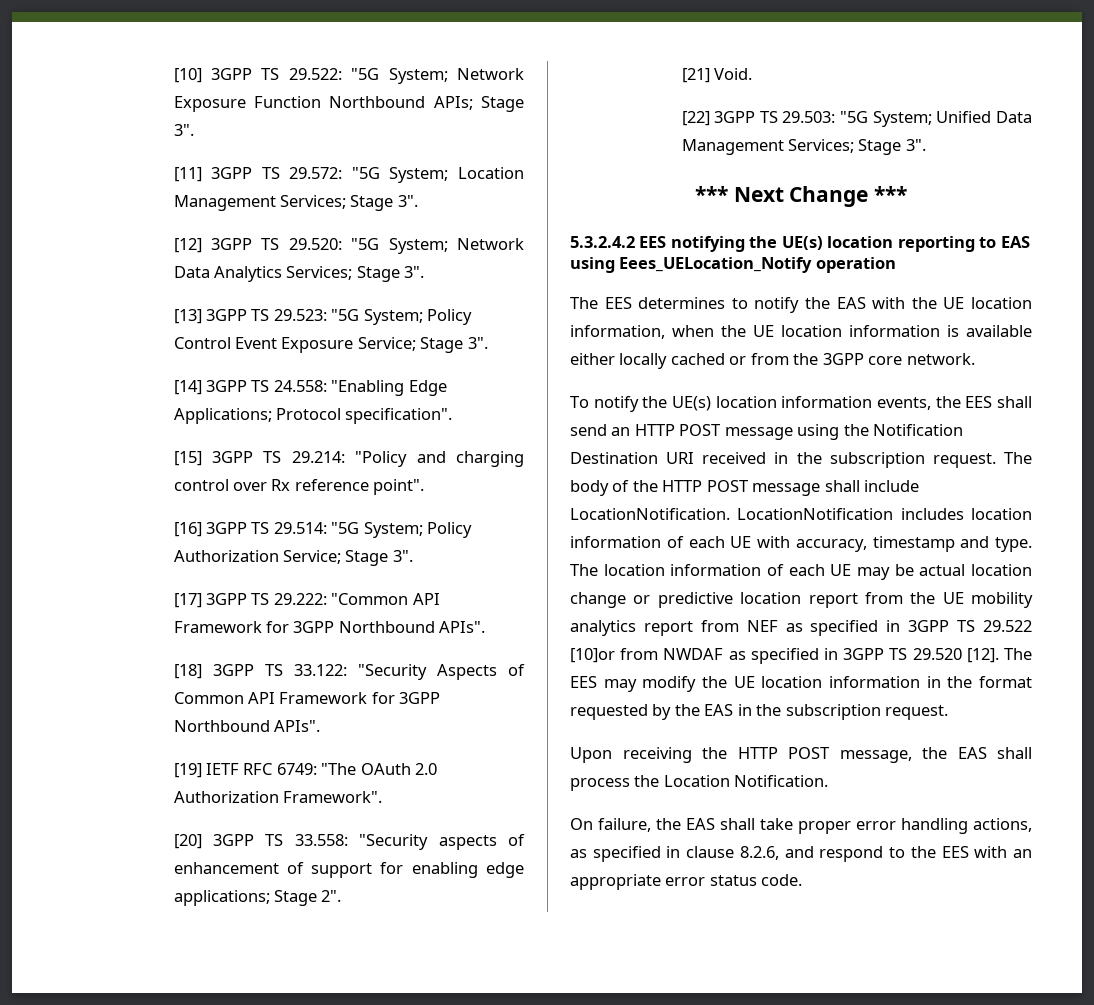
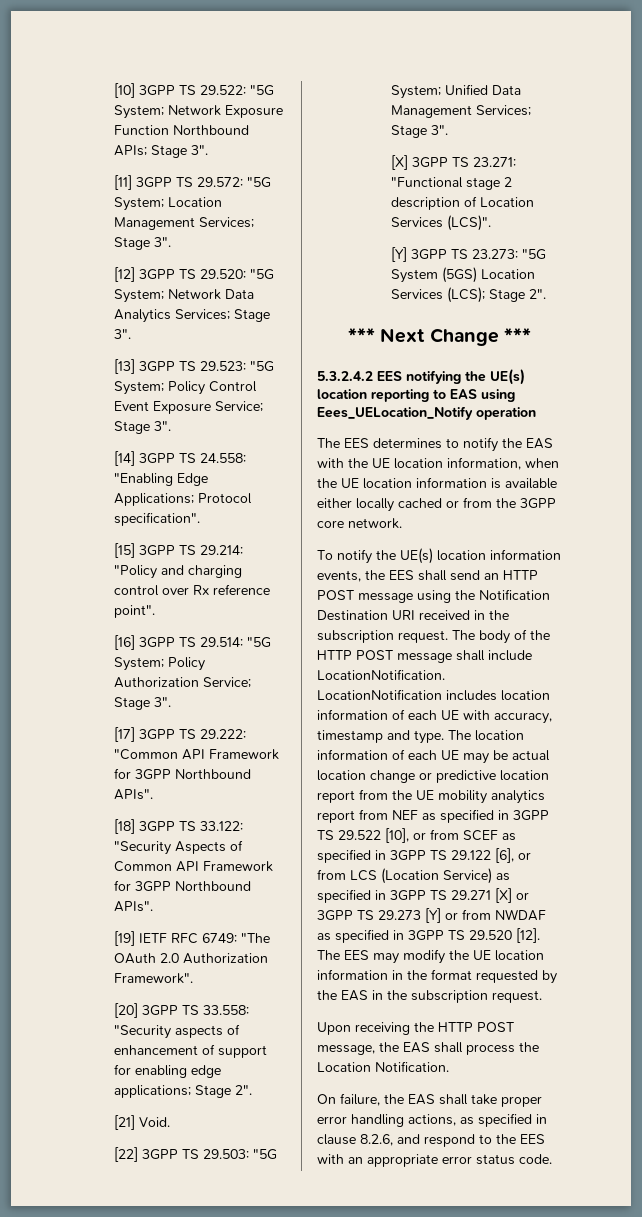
(926, 145) none -> [390,155,516,170] [390,177,512,190] [390,196,534,210] [390,215,491,231] [390,247,546,262] [390,267,535,283] [390,287,546,303] // [X] 3GPP TS 23.271: "Functional stage 2 description of Location Services (LCS)". // [Y] 3GPP TS 23.273: "5G System (5GS) Location Services (LCS); Stage 2".
[570,648,615,663] [10]or -> [385,828,516,843] [317,848,531,863] [317,868,510,884] [317,888,529,903] [317,908,458,923] [10], or from SCEF as specified in 3GPP TS 29.122 [6], or from LCS (Location Service) as specified in 3GPP TS 29.271 [X] or 3GPP TS 29.273 [Y] or

